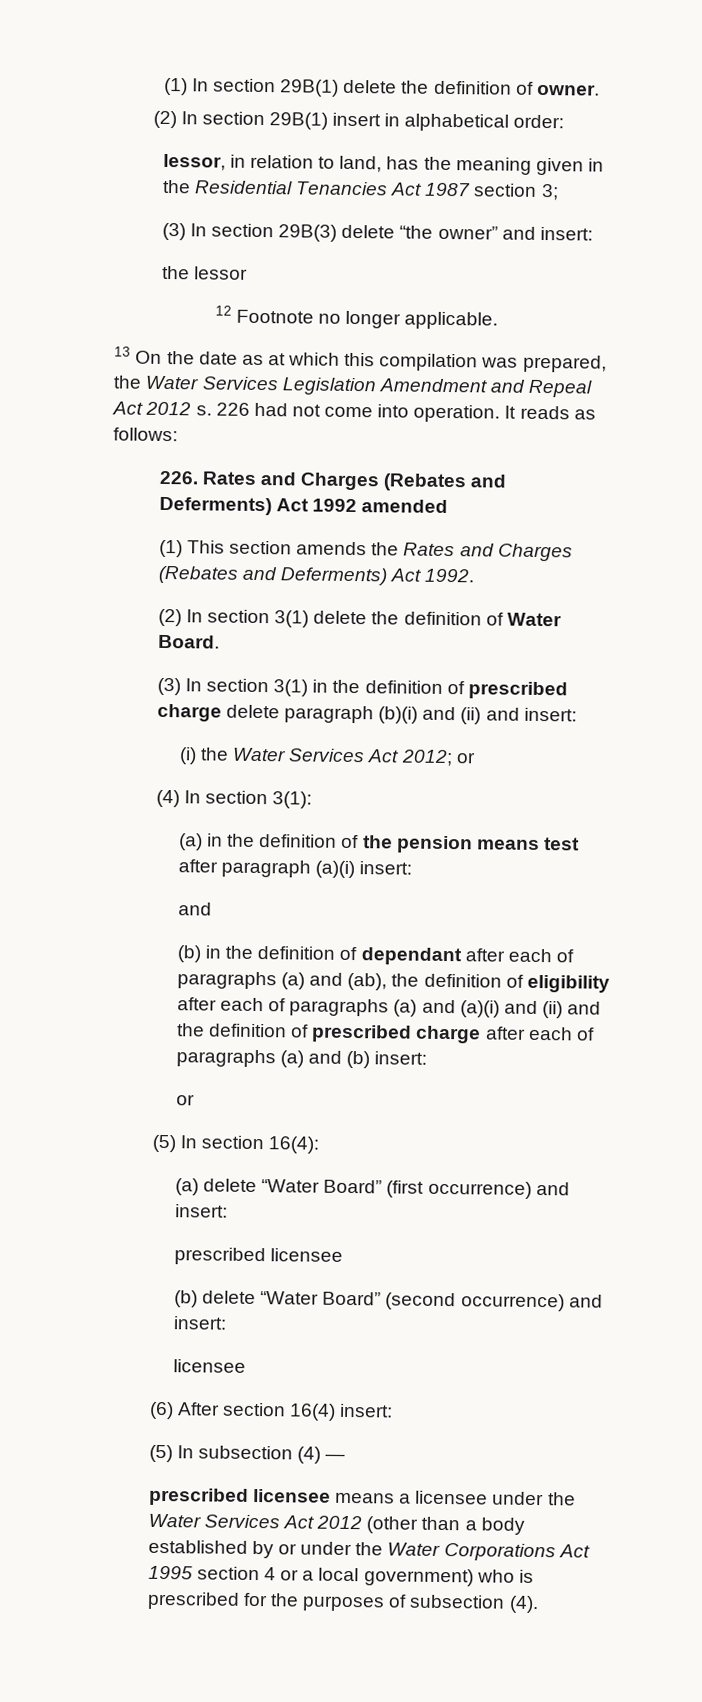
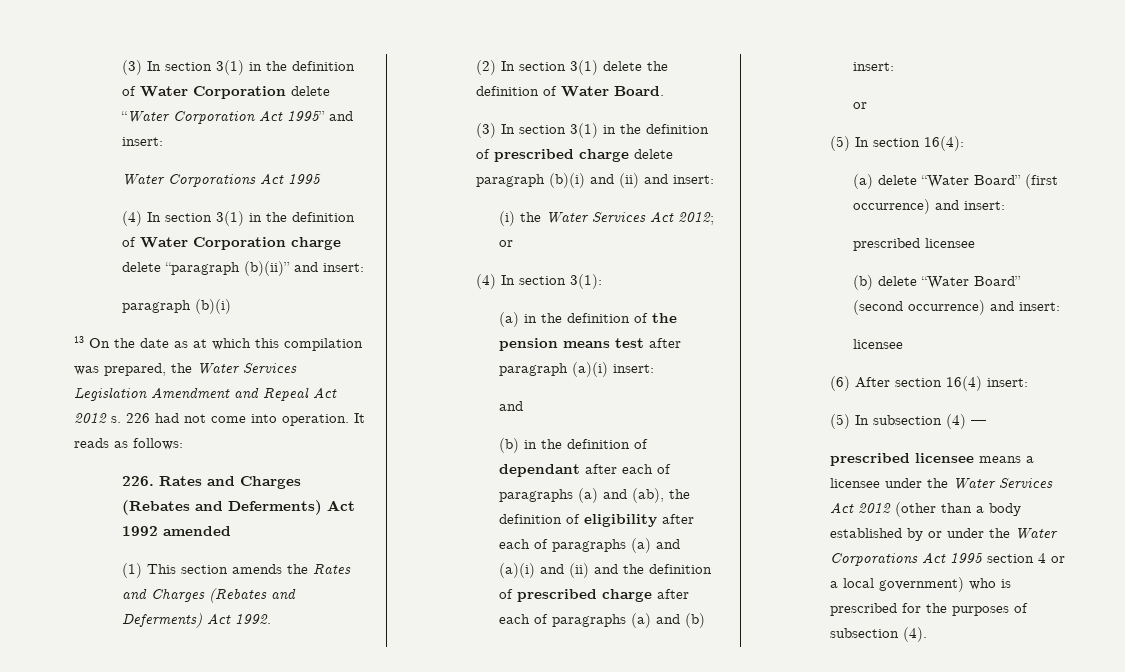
[163,77,600,97] [152,110,565,132] [162,153,604,176] [161,179,559,201] [161,222,593,242] [161,265,248,280] [214,305,499,330] (1) In section 29B(1) delete the definition of owner. // (2) In section 29B(1) insert in alphabetical order: // lessor, in relation to land, has the meaning given in the Residential Tenancies Act 1987 section 3; // (3) In section 29B(3) delete “the owner” and insert: // the lessor // 12 Footnote no longer applicable. -> [122,60,356,75] [122,86,331,99] [121,110,354,124] [122,137,164,146] [122,173,322,187] [122,211,356,226] [122,237,342,250] [122,261,365,276] [122,299,232,314] (3) In section 3(1) in the definition of Water Corporation delete “Water Corporation Act 1995” and insert: // Water Corporations Act 1995 // (4) In section 3(1) in the definition of Water Corporation charge delete “paragraph (b)(ii)” and insert: // paragraph (b)(i)

